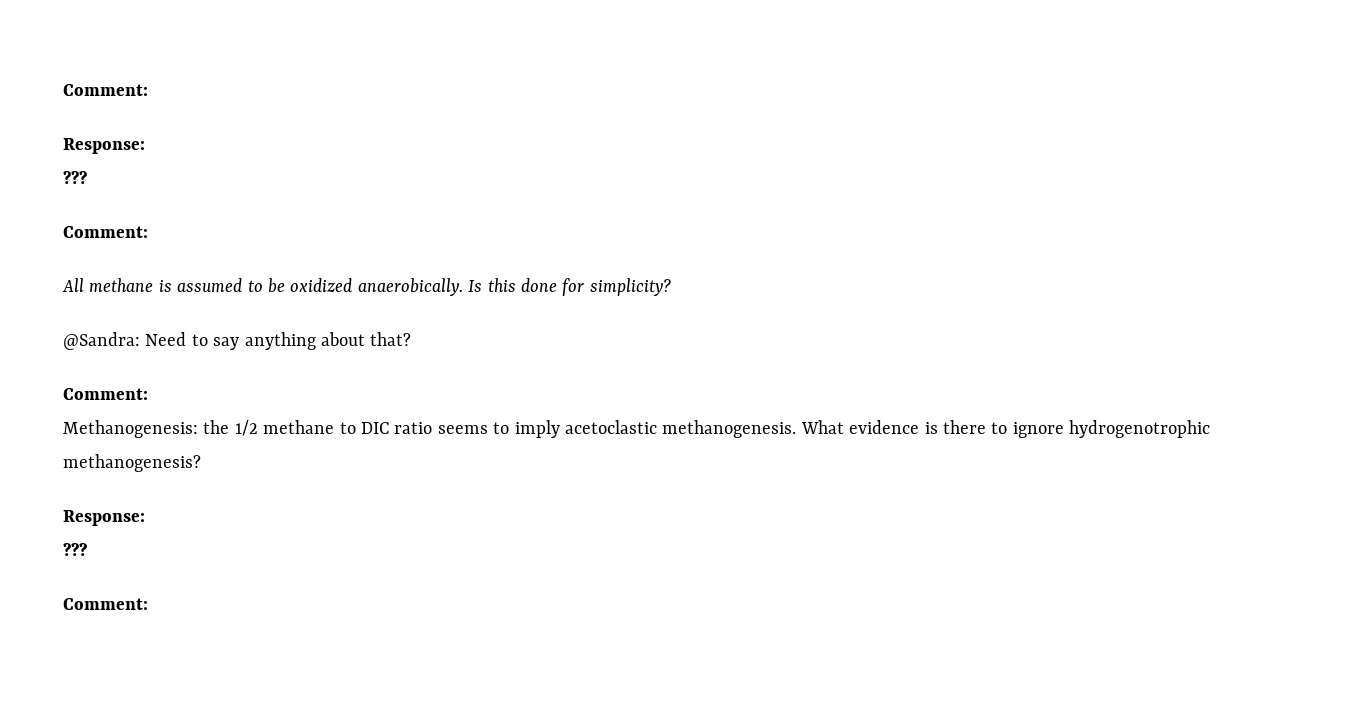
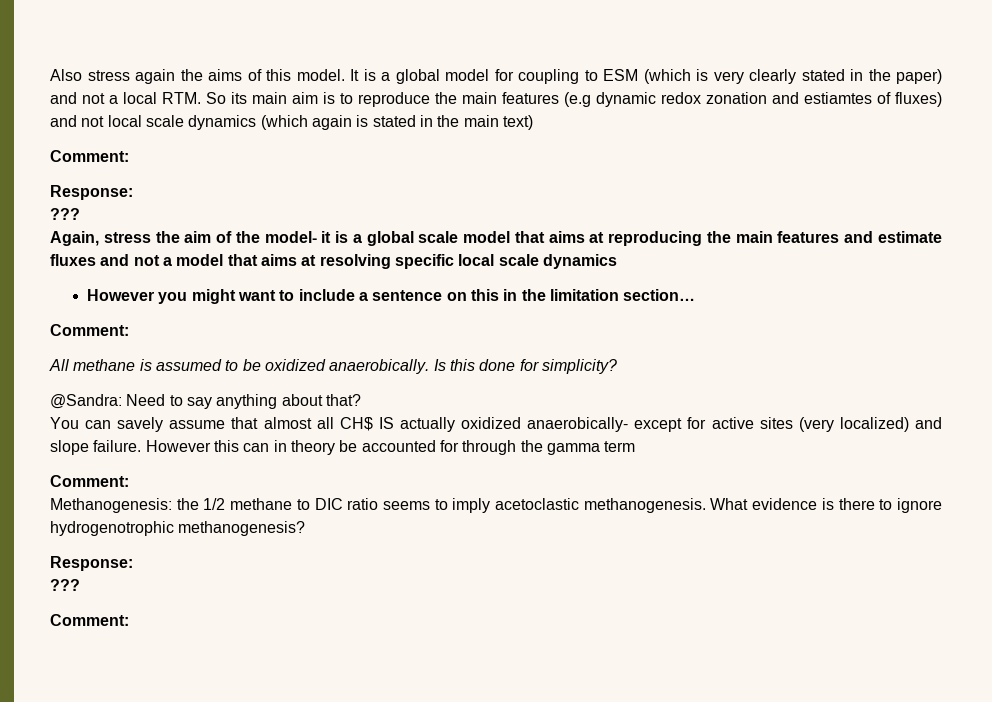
[63,84,148,96] [63,138,145,154] [63,171,87,184] Comment: // Response: // ??? -> [50,69,942,84] [50,92,942,107] [50,115,533,130] [50,150,129,162] [50,185,133,200] [50,208,80,220] [50,231,943,246] [50,254,617,269] [87,289,696,304] Also stress again the aims of this model. It is a global model for coupling to ESM (which is very clearly stated in the paper) and not a local RTM. So its main aim is to reproduce the main features (e.g dynamic redox zonation and estiamtes of fluxes) and not local scale dynamics (which again is stated in the main text) // Comment: // Response: // ??? // Again, stress the aim of the model- it is a global scale model that aims at reproducing the main features and estimate fluxes and not a model that aims at resolving specific local scale dynamics // However you might want to include a sentence on this in the limitation section…
(412, 339) none -> [50,417,942,432] [50,440,636,455] // You can savely assume that almost all CH$ IS actually oxidized anaerobically- except for active sites (very localized) and slope failure. However this can in theory be accounted for through the gamma term

